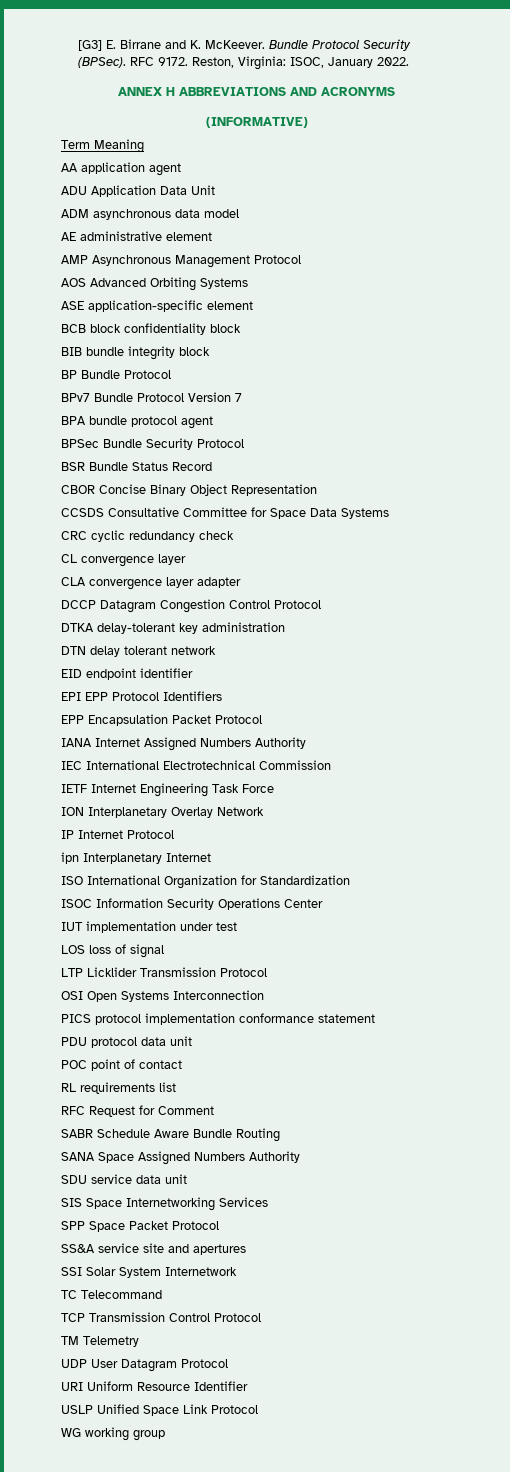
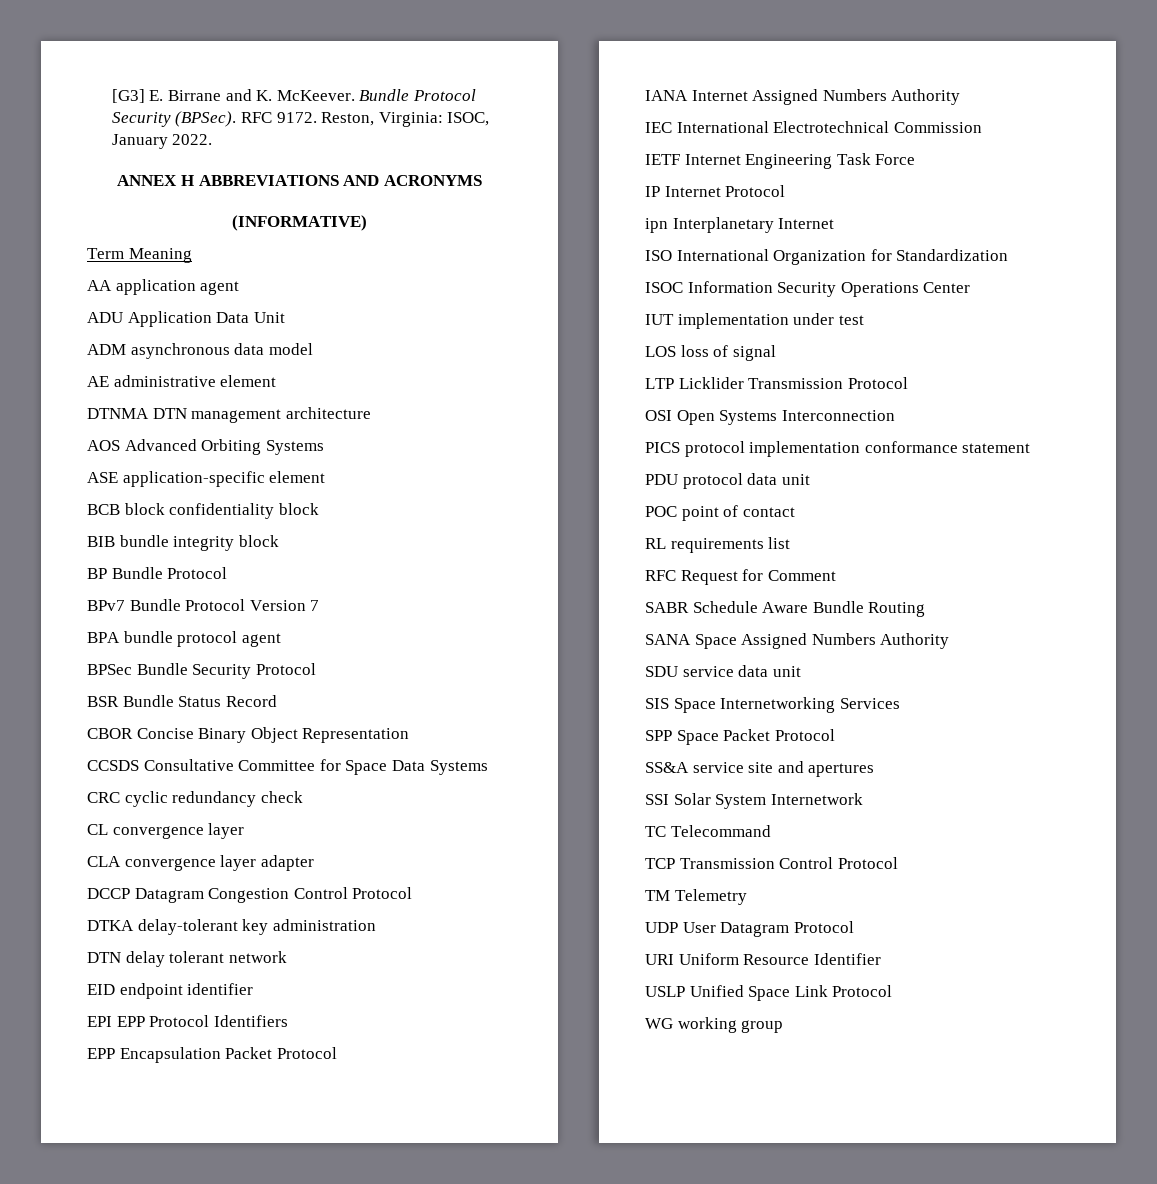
[61,255,301,268] AMP Asynchronous Management Protocol -> [87,407,371,423] DTNMA DTN management architecture
[61,807,264,818] // ION Interplanetary Overlay Network -> (916, 159) none

